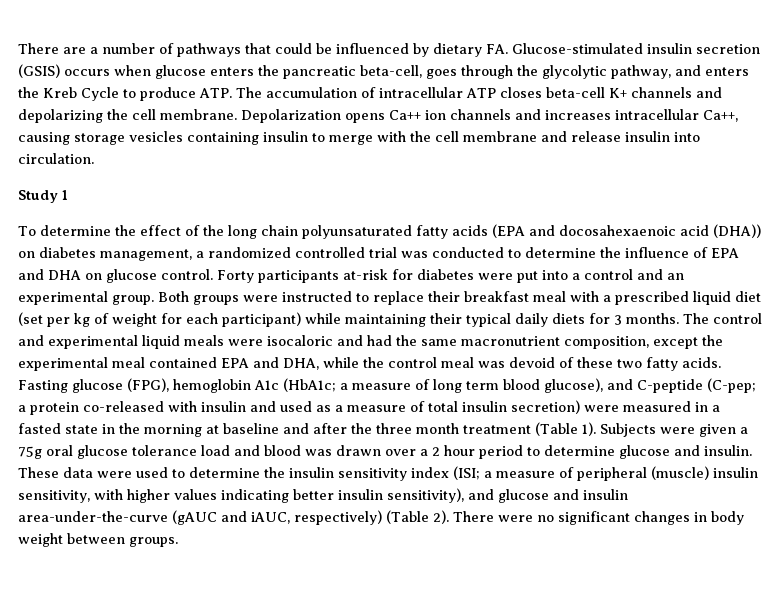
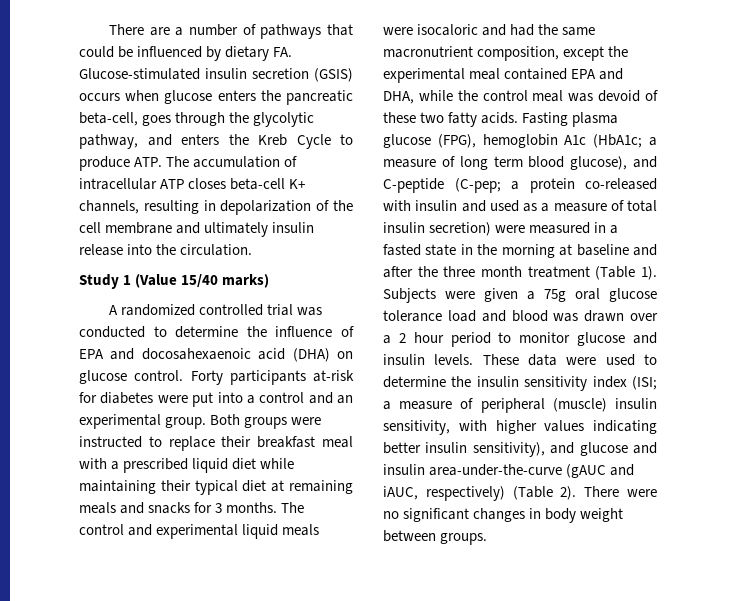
[630,87,722,98] [18,109,738,123] [18,131,700,145] [18,153,94,164] [18,190,68,203] [18,224,761,239] [18,247,204,261] channels and depolarizing the cell membrane. Depolarization opens Ca++ ion channels and increases intracellular Ca++, causing storage vesicles containing insulin to merge with the cell membrane and release insulin into circulation. // Study 1 // To determine the effect of the long chain polyunsaturated fatty acids (EPA and docosahexaenoic acid (DHA)) on diabetes management, a -> [79,200,353,215] [79,222,315,237] [79,244,253,256] [79,274,270,289] [109,305,119,315] channels, resulting in depolarization of the cell membrane and ultimately insulin release into the circulation. // Study 1 (Value 15/40 marks) // A
[48,270,81,280] DHA -> [141,348,330,362] docosahexaenoic acid (DHA)
[18,312,585,327] (set per kg of weight for each participant) while maintaining their typical daily diets -> [260,458,295,469] [79,480,353,495] [79,502,191,514] while maintaining their typical diet at remaining meals and snacks
(68, 386) none -> [572,112,619,127] plasma
[544,445,752,459] determine glucose and insulin. -> [519,332,657,346] [383,354,474,365] monitor glucose and insulin levels.

